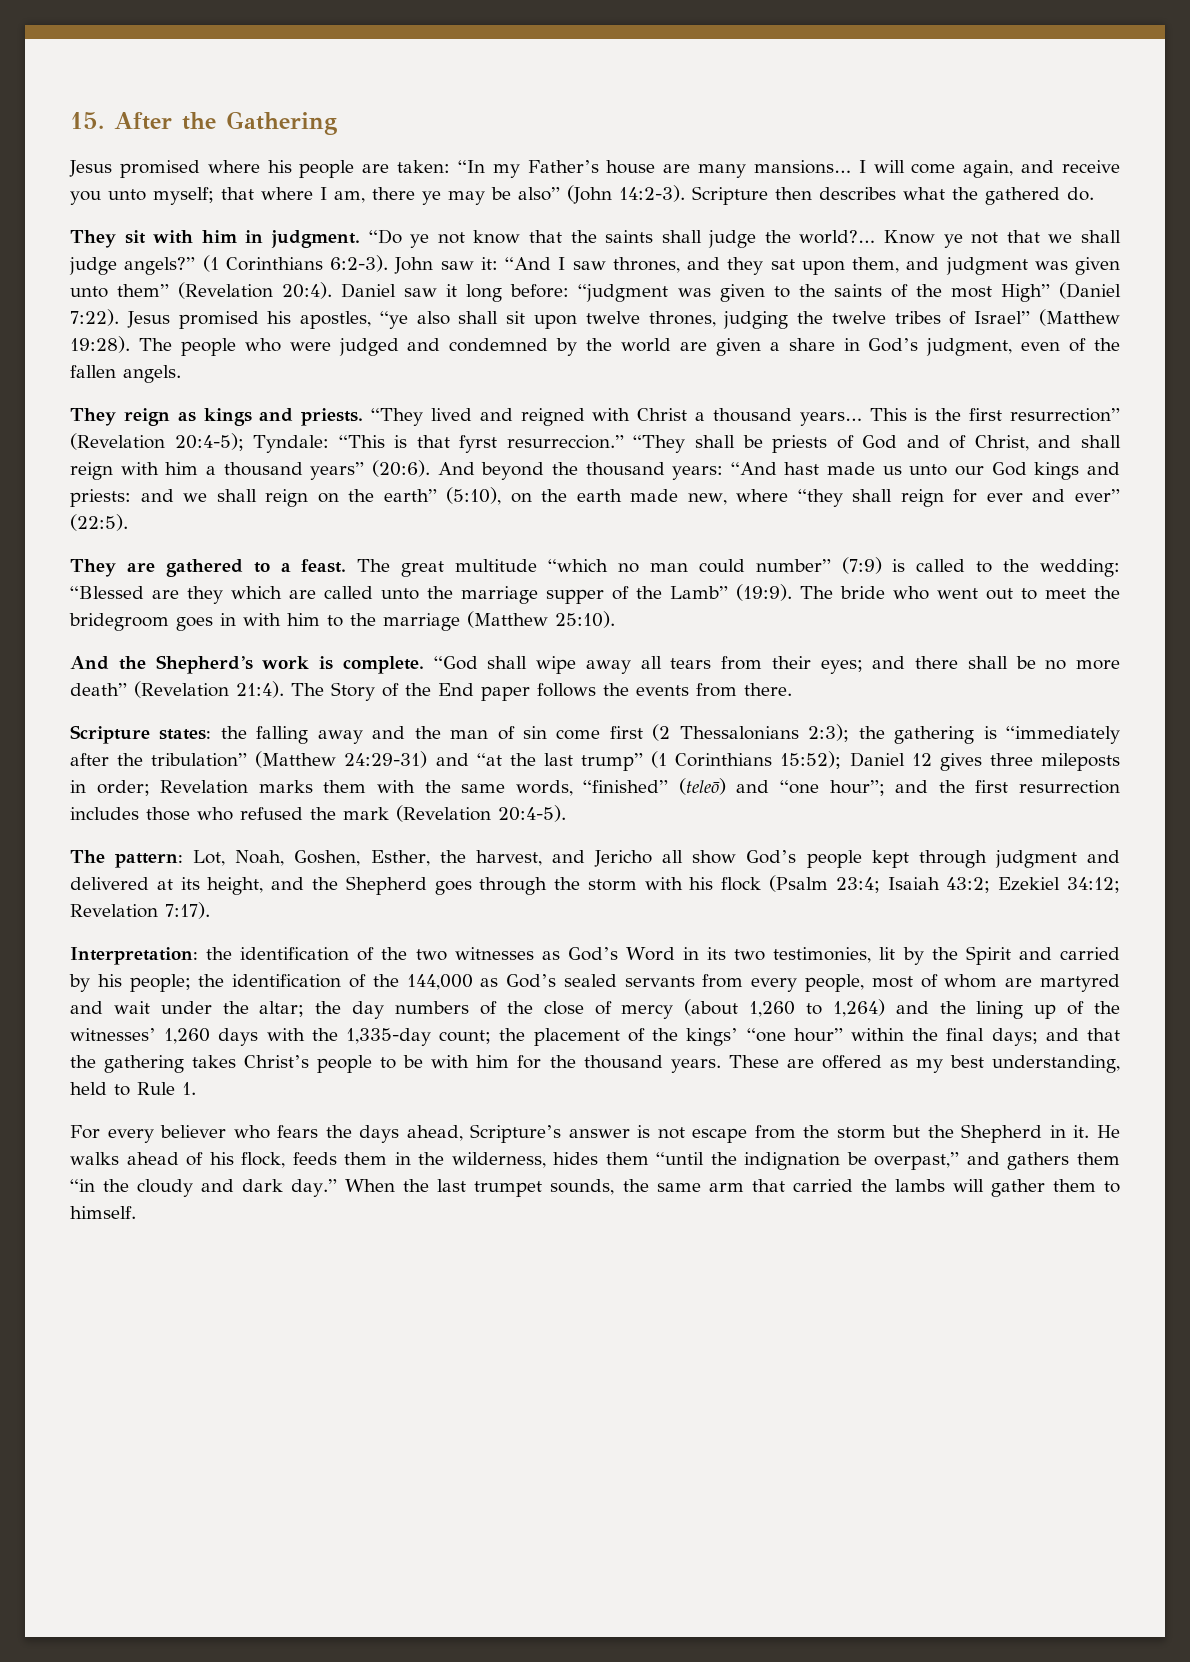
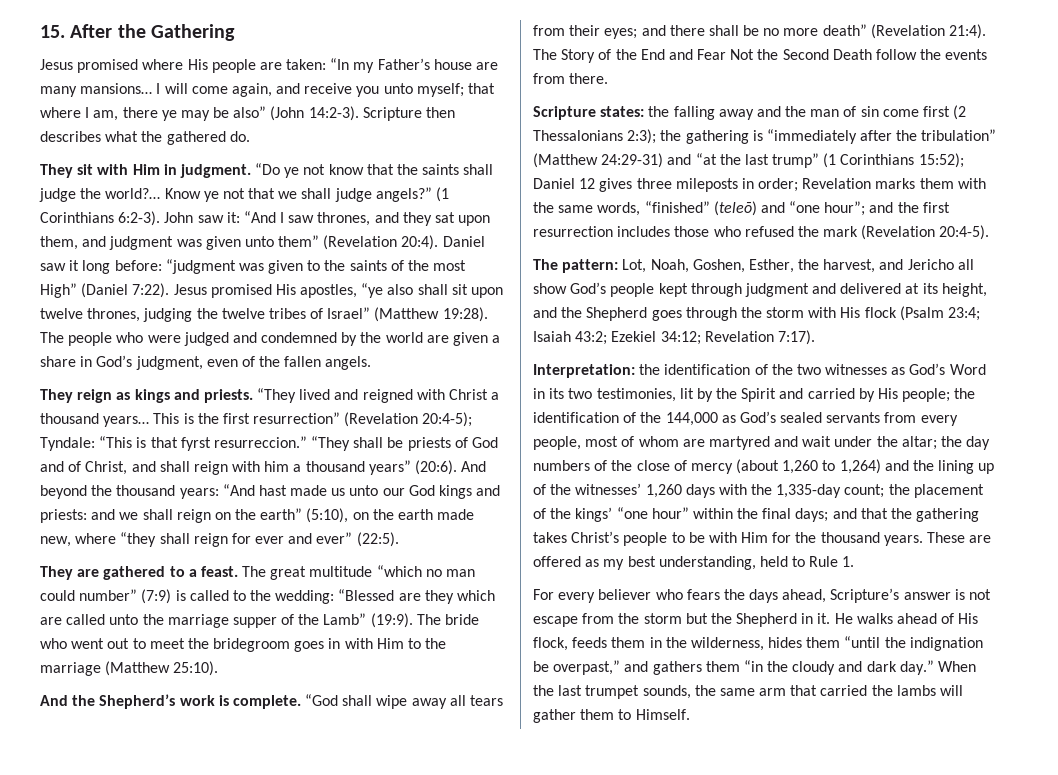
[267,160,292,173] his -> [187,59,208,70] His
[201,230,237,243] him -> [132,164,160,175] Him
[267,311,292,324] his -> [275,284,296,295] His
[287,613,320,626] him -> [376,638,404,649] Him
[481,683,596,701] paper follows -> [668,49,918,60] and Fear Not the Second Death follow
[689,877,714,890] his -> [840,307,861,318] His
[97,974,122,987] his -> [878,388,899,399] His
[476,1055,510,1068] him -> [741,532,769,543] Him
[209,1152,234,1165] his -> [958,613,979,624] His
[70,1206,136,1219] himself. -> [635,709,690,720] Himself.

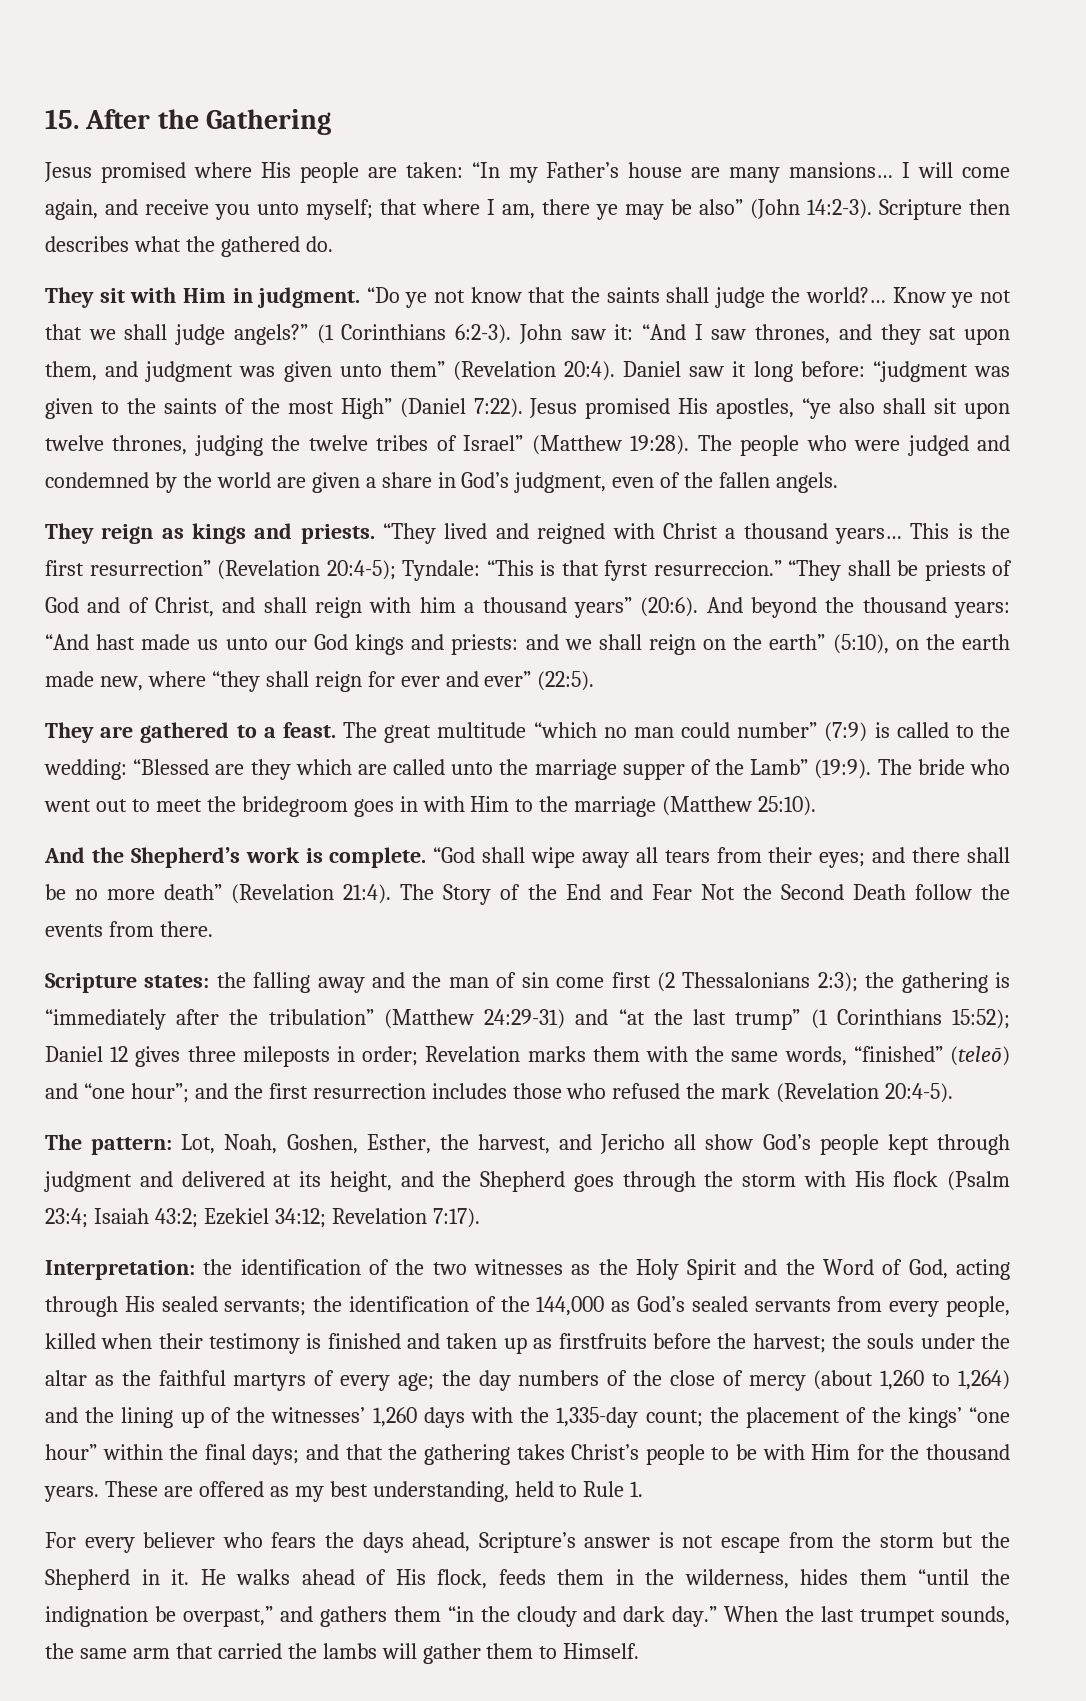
[909,363,986,375] [533,388,951,402] God’s Word in its two testimonies, lit by the Spirit and carried by His people; -> [598,1259,1010,1280] [45,1296,307,1317] the Holy Spirit and the Word of God, acting through His sealed servants;
[585,436,937,450] most of whom are martyred and wait under the altar; -> [45,1333,1011,1354] [45,1370,434,1391] killed when their testimony is finished and taken up as firstfruits before the harvest; the souls under the altar as the faithful martyrs of every age;

